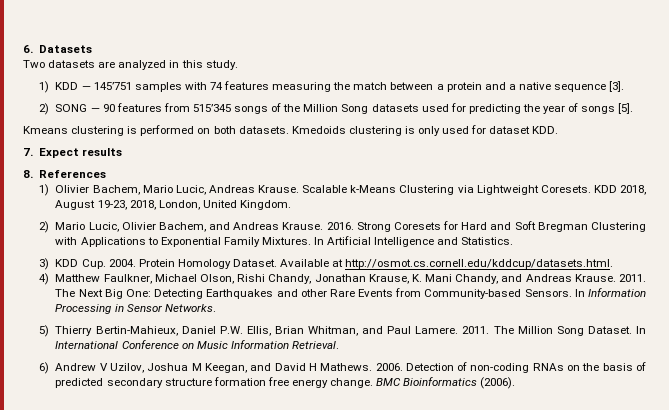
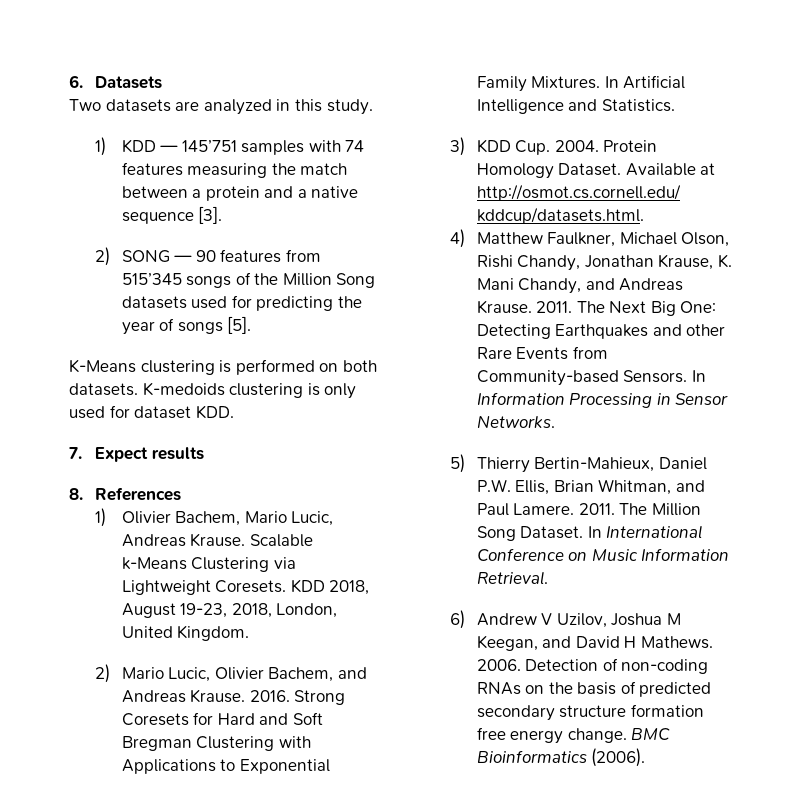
[23,126,68,134] Kmeans -> [69,359,136,373] K-Means
[291,126,346,134] Kmedoids -> [142,382,225,396] K-medoids

